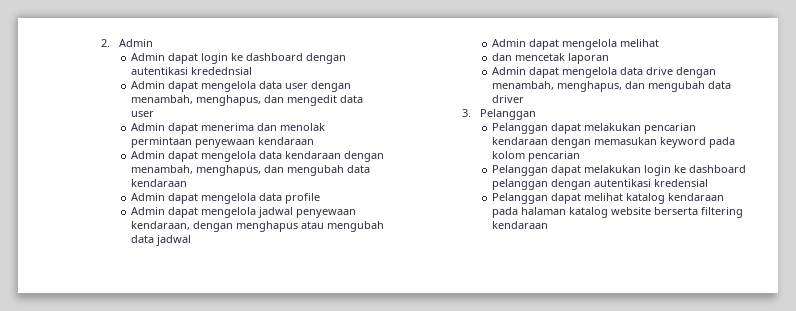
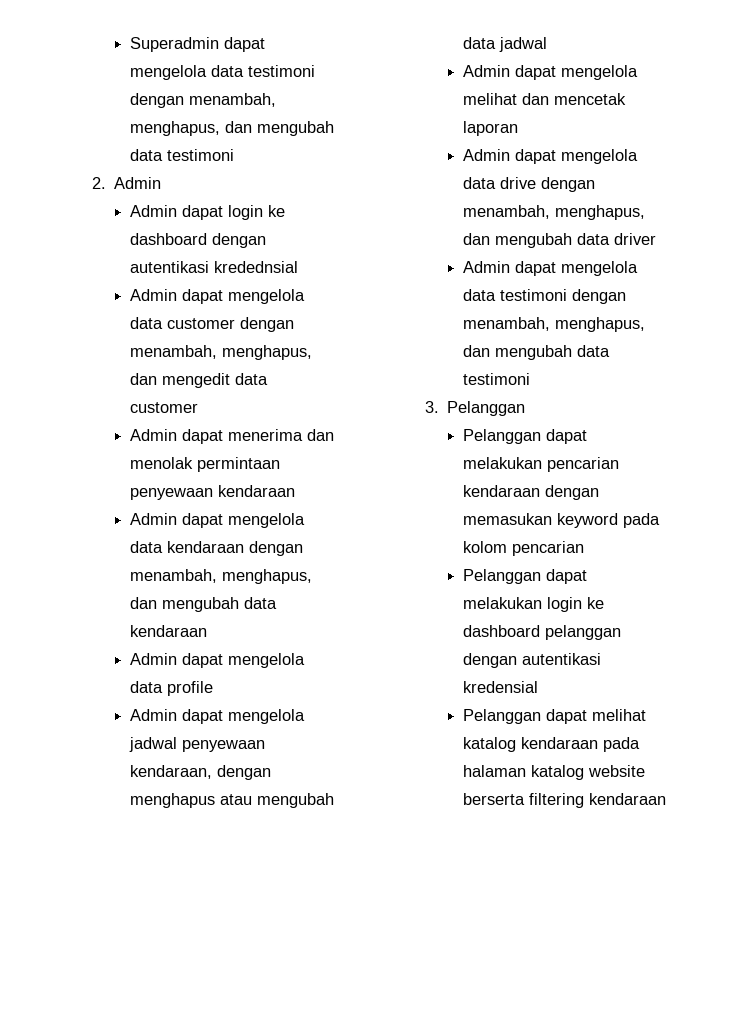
(101, 43) none -> [129,37,265,52] [129,65,315,80] [129,93,276,108] [129,121,334,136] [129,149,234,161] Superadmin dapat mengelola data testimoni dengan menambah, menghapus, dan mengubah data testimoni //
[285,83,309,89] user -> [166,318,235,329] customer
[131,111,155,117] user -> [129,402,198,413] customer
(660, 43) // -> (517, 99) none
(525, 99) none -> [462,261,638,276] [462,289,626,304] [462,317,645,332] [462,345,610,360] [462,373,530,385] // Admin dapat mengelola data testimoni dengan menambah, menghapus, dan mengubah data testimoni

